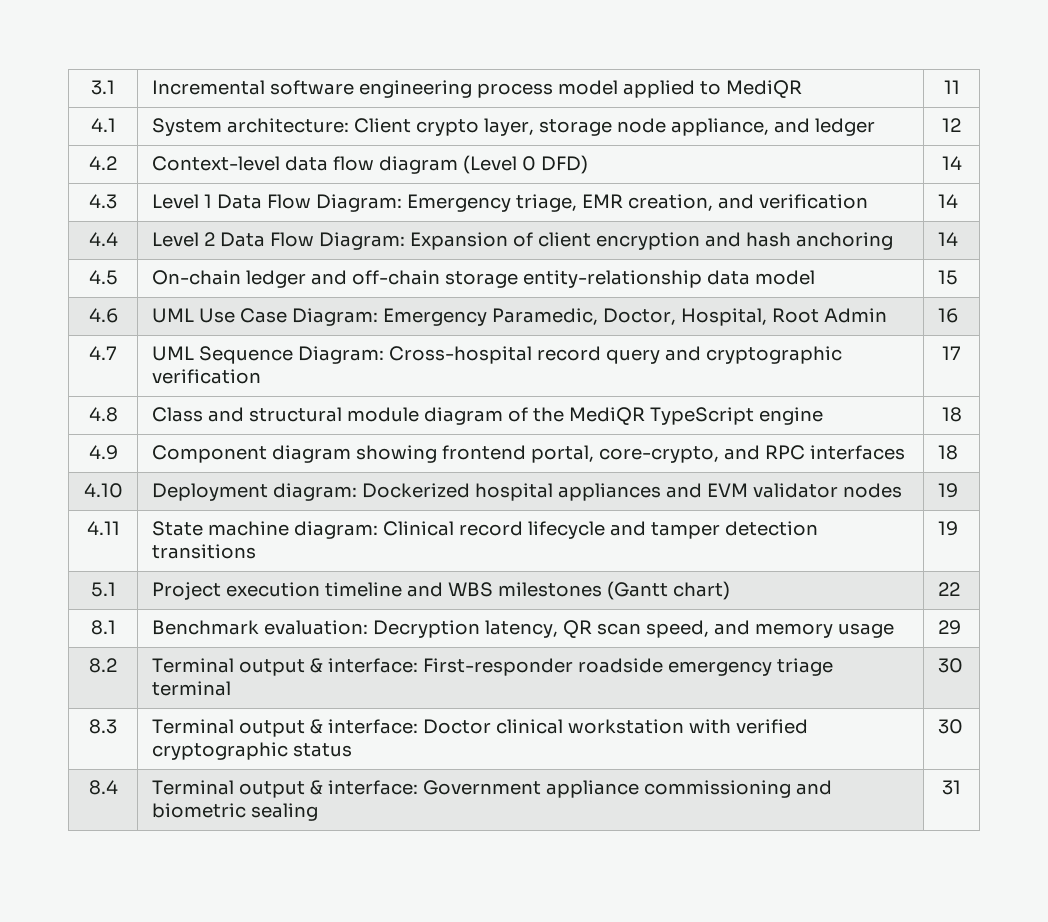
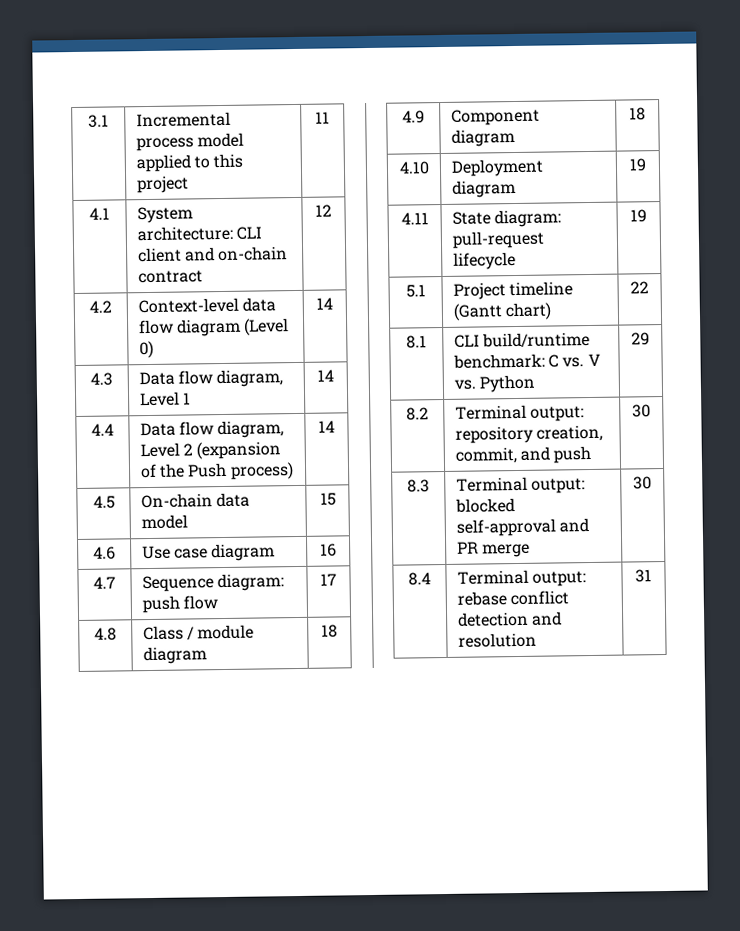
[269,80,472,98] software engineering -> (231, 119) none
[725,80,802,98] MediQR -> [213,153,244,169] [136,175,189,194] this project
[353,118,875,136] Client crypto layer, storage node appliance, and ledger -> [235,226,262,240] [137,246,289,263] [137,270,203,284] CLI client and on-chain contract
[521,155,588,174] 0 DFD) -> [138,340,154,359] 0)
(117, 201) none -> [138,369,284,388] Data flow diagram,
[216,194,868,212] [937,194,958,208] [88,232,118,246] [151,232,893,250] [937,232,958,246] [88,270,118,285] [151,270,815,288] [937,270,958,285] [88,308,118,323] [151,308,887,326] [937,308,958,323] [89,346,117,360] [151,346,842,364] [151,369,261,384] Data Flow Diagram: Emergency triage, EMR creation, and verification | 14 // 4.4 | Level 2 Data Flow Diagram: Expansion of client encryption and hash anchoring | 14 // 4.5 | On-chain ledger and off-chain storage entity-relationship data model | 15 // 4.6 | UML Use Case Diagram: Emergency Paramedic, Doctor, Hospital, Root Admin | 16 // 4.7 | UML Sequence Diagram: Cross-hospital record query and cryptographic verification -> [317,369,334,382] [91,423,114,436] [139,420,285,439] [139,441,282,460] [139,462,294,480] [318,420,335,433] [92,495,115,509] [140,492,250,509] [140,514,188,530] [319,492,336,506] [93,546,116,560] [141,543,276,562] [320,543,337,557] [93,576,116,589] [141,573,284,593] [141,595,218,614] | 14 // 4.4 | Data flow diagram, Level 2 (expansion of the Push process) | 14 // 4.5 | On-chain data model | 15 // 4.6 | Use case diagram | 16 // 4.7 | Sequence diagram: push flow
[207,407,342,422] and structural -> [186,626,195,640] /
[507,407,823,425] of the MediQR TypeScript engine -> (207, 655) none
[355,445,905,463] [937,445,958,460] [83,483,123,498] [151,483,902,501] [937,483,958,498] [86,521,120,535] [151,521,818,539] [151,544,256,559] [937,521,958,536] [90,582,116,597] [151,581,730,600] [937,582,960,596] [90,620,116,635] [151,620,894,638] [937,620,961,635] [89,658,117,673] [151,658,833,676] [151,681,231,696] [937,658,963,673] [89,719,117,734] [151,719,808,737] [151,742,352,760] [937,719,963,734] [88,780,118,795] [151,780,832,798] [151,803,318,821] showing frontend portal, core-crypto, and RPC interfaces | 18 // 4.10 | Deployment diagram: Dockerized hospital appliances and EVM validator nodes | 19 // 4.11 | State machine diagram: Clinical record lifecycle and tamper detection transitions | 19 // 5.1 | Project execution timeline and WBS milestones (Gantt chart) | 22 // 8.1 | Benchmark evaluation: Decryption latency, QR scan speed, and memory usage | 29 // 8.2 | Terminal output & interface: First-responder roadside emergency triage terminal | 30 // 8.3 | Terminal output & interface: Doctor clinical workstation with verified cryptographic status | 30 // 8.4 | Terminal output & interface: Government appliance commissioning and biometric sealing -> [629,107,646,121] [398,161,430,175] [450,158,544,177] [451,179,516,198] [629,158,647,172] [400,212,429,225] [451,209,561,228] [451,230,545,249] [452,252,516,270] [630,209,647,223] [405,284,426,298] [452,281,573,300] [452,302,552,321] [630,281,649,294] [406,335,427,349] [453,332,590,348] [452,353,601,369] [453,374,536,393] [631,332,650,346] [406,407,429,421] [454,404,584,422] [454,424,603,444] [454,445,592,464] [632,404,651,418] [407,479,430,493] [455,476,585,494] [454,498,515,513] [455,518,589,537] [456,541,530,558] [633,476,652,490] [408,572,431,586] [456,569,586,587] [456,590,569,606] [457,611,562,627] [457,632,537,648] | 18 // 4.10 | Deployment diagram | 19 // 4.11 | State diagram: pull-request lifecycle | 19 // 5.1 | Project timeline (Gantt chart) | 22 // 8.1 | CLI build/runtime benchmark: C vs. V vs. Python | 29 // 8.2 | Terminal output: repository creation, commit, and push | 30 // 8.3 | Terminal output: blocked self-approval and PR merge | 30 // 8.4 | Terminal output: rebase conflict detection and resolution

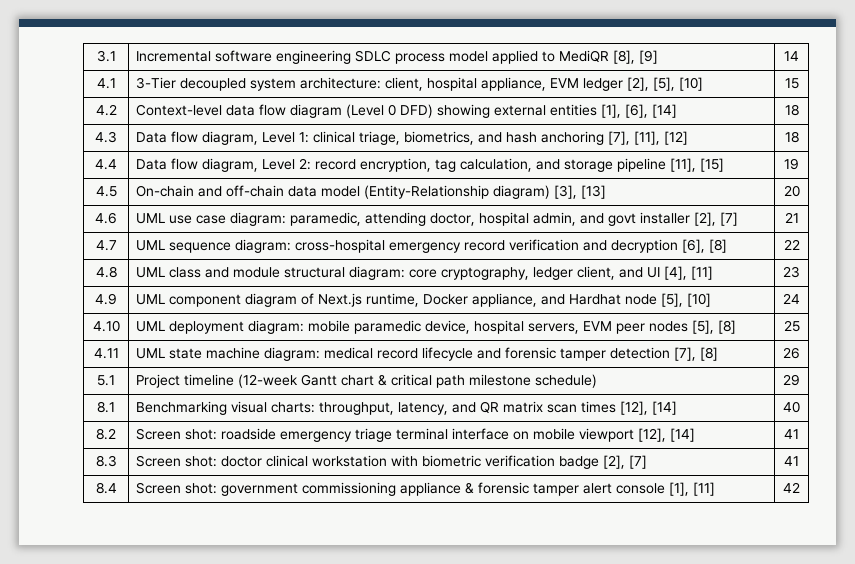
(231, 119) none -> [215,50,392,64] software engineering SDLC
[213,153,244,169] [136,175,189,194] [315,111,330,124] [89,207,110,220] [136,206,193,224] [136,225,262,242] [137,246,289,263] [137,270,203,284] [315,204,332,217] this project | 11 // 4.1 | System architecture: CLI client and on-chain contract | 12 -> [559,50,659,64] [784,51,799,61] [96,78,116,89] [136,77,704,91] [784,78,799,89] MediQR [8], [9] | 14 // 4.1 | 3-Tier decoupled system architecture: client, hospital appliance, EVM ledger [2], [5], [10] | 15
[138,340,154,359] [316,297,333,310] 0) | 14 -> [388,104,678,118] [784,104,799,116] 0 DFD) showing external entities [1], [6], [14] | 18
[181,392,191,405] [317,369,334,382] 1 | 14 -> [299,131,689,145] [784,131,799,143] 1: clinical triage, biometrics, and hash anchoring [7], [11], [12] | 18
[182,441,282,460] [139,462,294,480] [318,420,335,433] 2 (expansion of the Push process) | 14 -> [299,158,725,172] [784,158,799,170] 2: record encryption, tag calculation, and storage pipeline [11], [15] | 19
(213, 501) none -> [198,185,285,197] and off-chain
[319,492,336,506] [93,546,116,560] [141,543,276,562] [320,543,337,557] [93,576,116,589] [141,573,284,593] [141,595,218,614] [320,573,337,586] [94,627,117,641] [142,624,255,641] [142,646,207,665] [321,624,338,638] | 15 // 4.6 | Use case diagram | 16 // 4.7 | Sequence diagram: push flow | 17 // 4.8 | Class / module diagram | 18 -> [364,185,607,199] [783,185,800,197] [95,212,117,224] [136,212,739,226] [784,212,799,223] [95,240,117,251] [136,239,728,253] [783,239,800,250] [95,266,117,278] [136,266,714,280] [783,266,800,278] (Entity-Relationship diagram) [3], [13] | 20 // 4.6 | UML use case diagram: paramedic, attending doctor, hospital admin, and govt installer [2], [7] | 21 // 4.7 | UML sequence diagram: cross-hospital emergency record verification and decryption [6], [8] | 22 // 4.8 | UML class and module structural diagram: core cryptography, ledger client, and UI [4], [11] | 23
[450,108,540,126] [450,129,515,147] [629,107,646,121] [398,161,430,175] [450,158,544,177] [451,179,516,198] [629,158,647,172] [400,212,429,225] [451,209,561,228] [451,230,545,249] [452,252,516,270] [630,209,647,223] [405,284,426,298] [452,281,573,300] [452,302,552,321] [630,281,649,294] [406,335,427,349] [453,332,590,348] [452,353,601,369] [453,374,536,393] [631,332,650,346] [406,407,429,421] [454,404,584,422] [454,424,603,444] [454,445,592,464] [632,404,651,418] [407,479,430,493] [455,476,585,494] [454,498,515,513] [455,518,589,537] [456,541,530,558] [633,476,652,490] [408,572,431,586] [456,569,586,587] [456,590,569,606] [457,611,562,627] [457,632,537,648] [635,569,652,583] Component diagram | 18 // 4.10 | Deployment diagram | 19 // 4.11 | State diagram: pull-request lifecycle | 19 // 5.1 | Project timeline (Gantt chart) | 22 // 8.1 | CLI build/runtime benchmark: C vs. V vs. Python | 29 // 8.2 | Terminal output: repository creation, commit, and push | 30 // 8.3 | Terminal output: blocked self-approval and PR merge | 30 // 8.4 | Terminal output: rebase conflict detection and resolution | 31 -> [136,293,712,307] [783,293,800,304] [92,320,120,332] [136,320,737,334] [783,320,800,332] [93,348,119,359] [136,347,719,361] [783,347,800,359] [97,375,115,386] [136,374,598,388] [783,374,800,386] [97,401,115,413] [136,401,678,415] [783,401,800,413] [96,428,116,440] [136,428,696,442] [784,429,799,439] [95,455,117,467] [136,455,648,469] [784,456,799,466] [95,482,117,494] [136,482,716,496] [783,482,800,493] UML component diagram of Next.js runtime, Docker appliance, and Hardhat node [5], [10] | 24 // 4.10 | UML deployment diagram: mobile paramedic device, hospital servers, EVM peer nodes [5], [8] | 25 // 4.11 | UML state machine diagram: medical record lifecycle and forensic tamper detection [7], [8] | 26 // 5.1 | Project timeline (12-week Gantt chart & critical path milestone schedule) | 29 // 8.1 | Benchmarking visual charts: throughput, latency, and QR matrix scan times [12], [14] | 40 // 8.2 | Screen shot: roadside emergency triage terminal interface on mobile viewport [12], [14] | 41 // 8.3 | Screen shot: doctor clinical workstation with biometric verification badge [2], [7] | 41 // 8.4 | Screen shot: government commissioning appliance & forensic tamper alert console [1], [11] | 42

